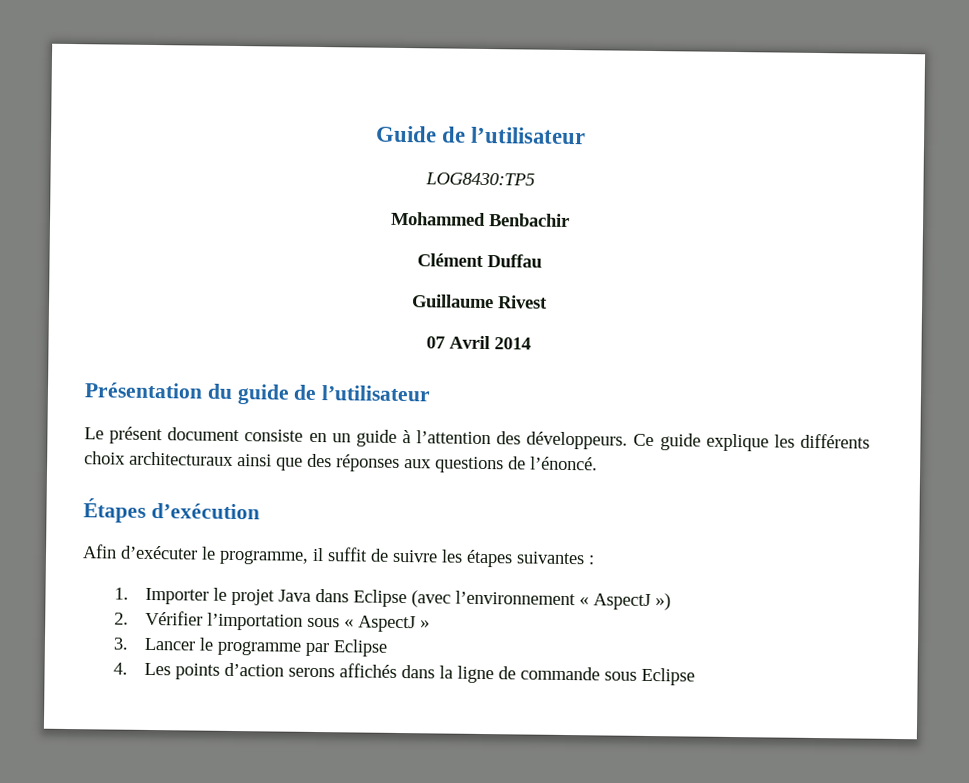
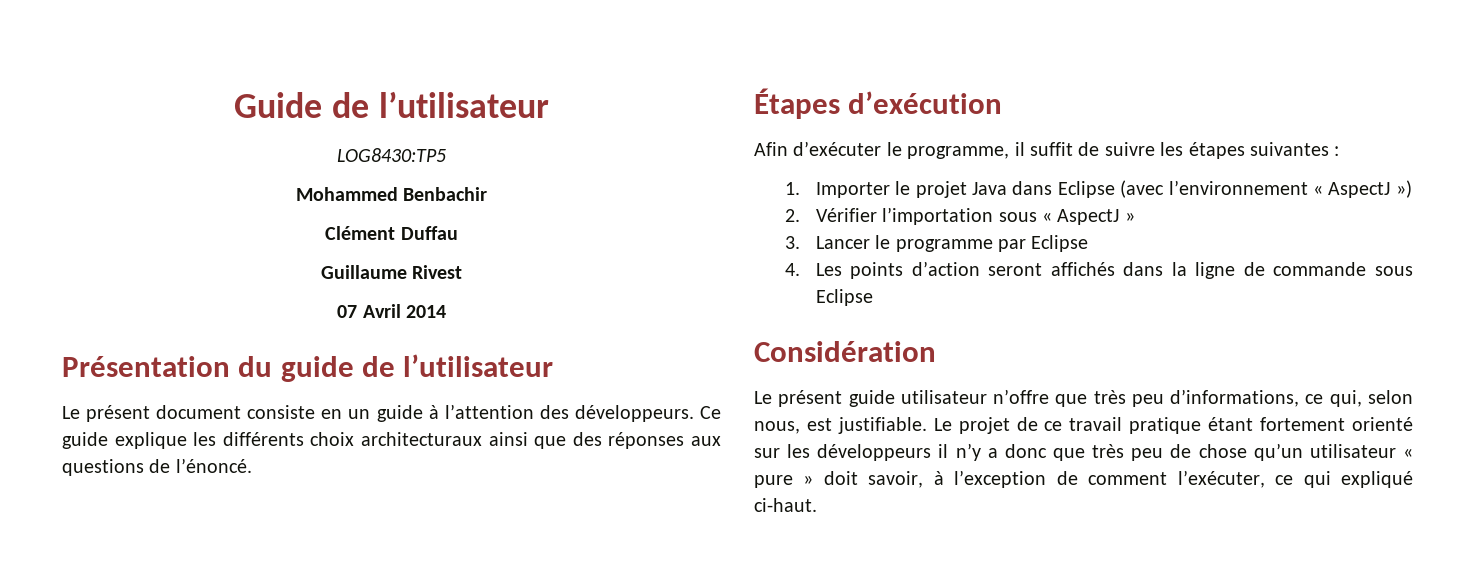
[288,667,336,678] serons -> [988,263,1043,276] seront
(696, 676) none -> [754,341,936,362] [754,389,1413,407] [754,417,1413,434] [754,443,1413,461] [754,470,1413,488] [754,498,817,512] // Considération // Le présent guide utilisateur n’offre que très peu d’informations, ce qui, selon nous, est justifiable. Le projet de ce travail pratique étant fortement orienté sur les développeurs il n’y a donc que très peu de chose qu’un utilisateur « pure » doit savoir, à l’exception de comment l’exécuter, ce qui expliqué ci-haut.

